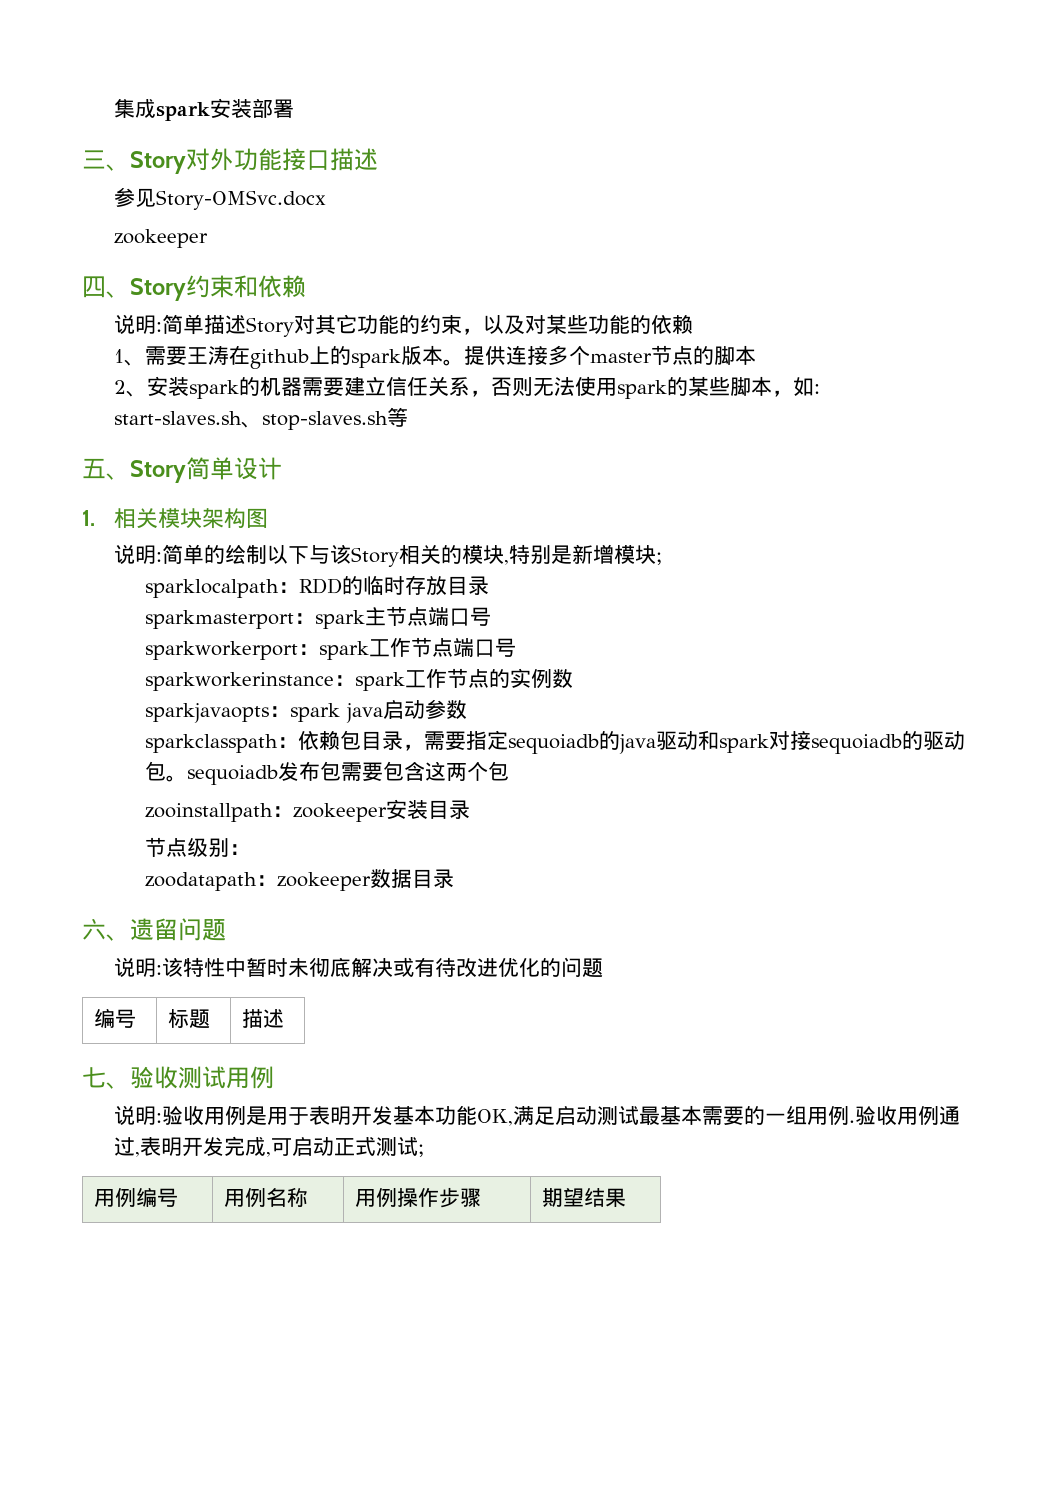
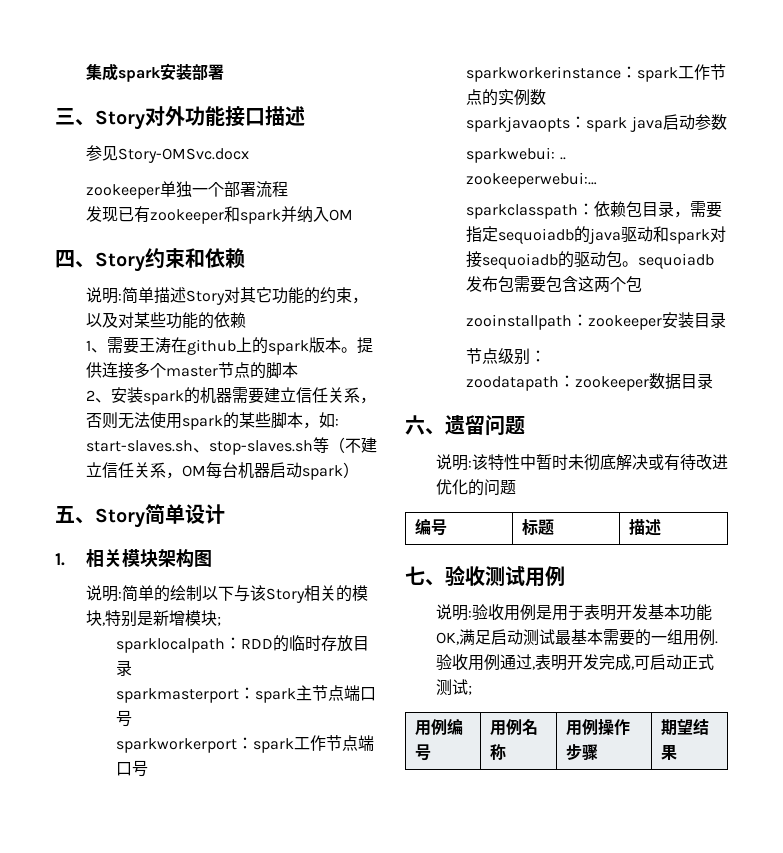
(208, 238) none -> [159,181,288,198] [85,206,353,224] 单独一个部署流程 // 发现已有zookeeper和spark并纳入OM
(408, 417) none -> [328,437,377,453] [85,462,359,480] （不建立信任关系，OM每台机器启动spark）
(468, 709) none -> [466,147,566,163] [466,172,598,188] // sparkwebui: .. // zookeeperwebui:…

